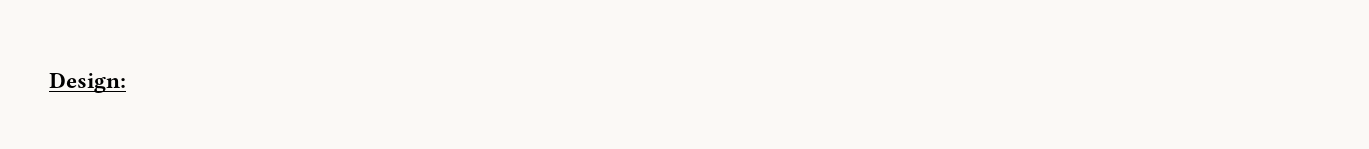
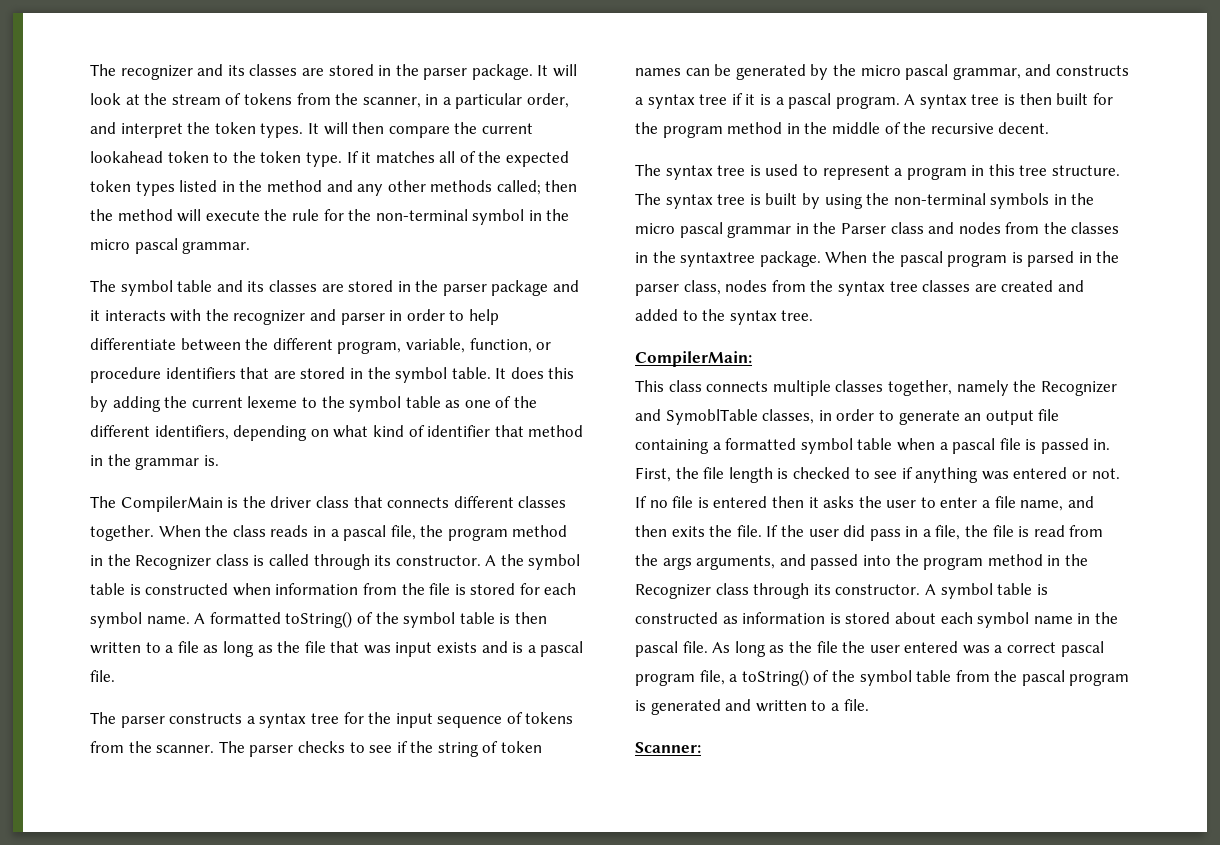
[49,72,126,93] Design: -> [90,64,578,80] [90,93,570,109] [90,122,533,138] [90,151,570,167] [90,180,578,196] [90,209,570,225] [90,238,251,254] [90,280,580,296] [90,309,499,325] [90,338,552,354] [90,367,575,383] [90,396,538,412] [90,425,584,441] [90,454,219,470] [90,496,567,512] [90,525,568,541] [90,554,581,570] [90,583,577,596] [90,611,547,628] [90,641,584,657] [90,670,115,682] [90,712,574,728] [90,741,543,757] [635,64,1129,80] [635,93,1113,109] [635,122,1050,138] [635,164,1121,180] [635,193,1095,209] [635,222,1120,238] [635,251,1120,267] [635,280,1084,296] [635,309,814,325] [635,351,752,367] [635,380,1117,396] [635,409,1060,425] [635,438,1111,454] [635,467,1120,483] [635,496,1094,511] [635,525,1104,541] [635,554,1088,570] [635,583,1048,599] [635,612,1118,628] [635,641,1104,657] [635,669,1130,686] [635,699,869,715] [635,742,701,753] The recognizer and its classes are stored in the parser package. It will look at the stream of tokens from the scanner, in a particular order, and interpret the token types. It will then compare the current lookahead token to the token type. If it matches all of the expected token types listed in the method and any other methods called; then the method will execute the rule for the non-terminal symbol in the micro pascal grammar. // The symbol table and its classes are stored in the parser package and it interacts with the recognizer and parser in order to help differentiate between the different program, variable, function, or procedure identifiers that are stored in the symbol table. It does this by adding the current lexeme to the symbol table as one of the different identifiers, depending on what kind of identifier that method in the grammar is. // The CompilerMain is the driver class that connects different classes together. When the class reads in a pascal file, the program method in the Recognizer class is called through its constructor. A the symbol table is constructed when information from the file is stored for each symbol name. A formatted toString() of the symbol table is then written to a file as long as the file that was input exists and is a pascal file. // The parser constructs a syntax tree for the input sequence of tokens from the scanner. The parser checks to see if the string of token names can be generated by the micro pascal grammar, and constructs a syntax tree if it is a pascal program. A syntax tree is then built for the program method in the middle of the recursive decent. // The syntax tree is used to represent a program in this tree structure. The syntax tree is built by using the non-terminal symbols in the micro pascal grammar in the Parser class and nodes from the classes in the syntaxtree package. When the pascal program is parsed in the parser class, nodes from the syntax tree classes are created and added to the syntax tree. // CompilerMain: // This class connects multiple classes together, namely the Recognizer and SymoblTable classes, in order to generate an output file containing a formatted symbol table when a pascal file is passed in. First, the file length is checked to see if anything was entered or not. If no file is entered then it asks the user to enter a file name, and then exits the file. If the user did pass in a file, the file is read from the args arguments, and passed into the program method in the Recognizer class through its constructor. A symbol table is constructed as information is stored about each symbol name in the pascal file. As long as the file the user entered was a correct pascal program file, a toString() of the symbol table from the pascal program is generated and written to a file. // Scanner:

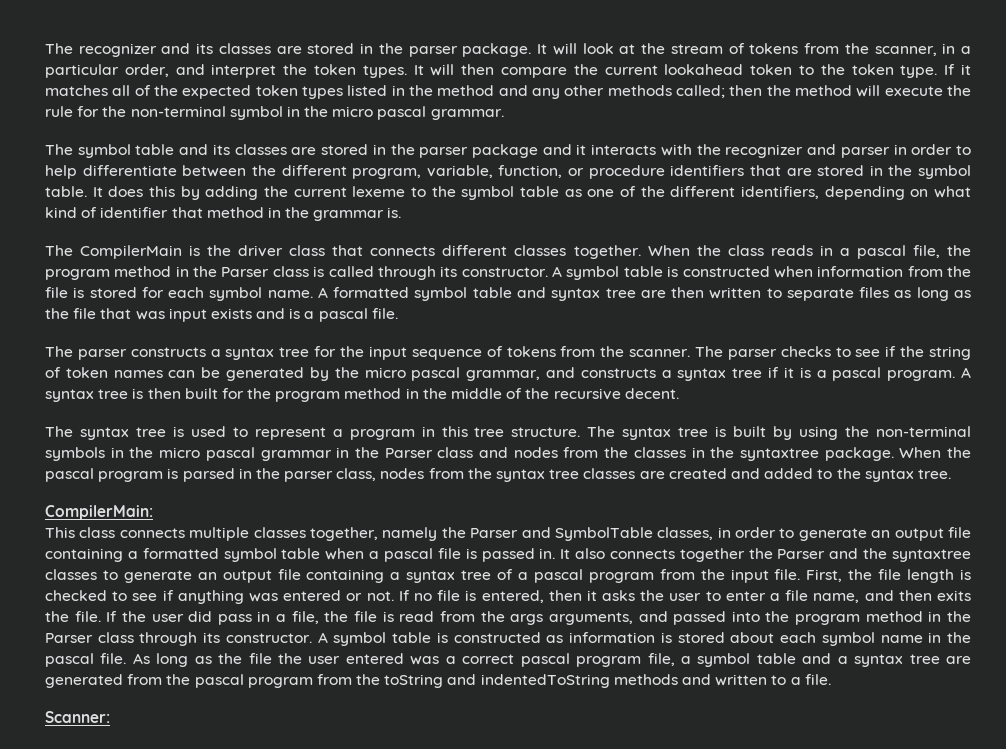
[135,555,212,570] Recognizer -> [221,267,270,277] Parser
[500,554,524,566] the -> (563, 271) none
[285,611,511,628] toString() of the symbol table is -> [414,287,666,301] symbol table and syntax tree are
[165,641,199,653] a file -> [786,287,890,301] separate files
[1040,381,1117,396] [635,409,758,425] Recognizer and SymoblTable -> [470,527,653,541] Parser and SymbolTable
(1111, 444) none -> [560,548,972,562] [45,569,801,583] It also connects together the Parser and the syntaxtree classes to generate an output file containing a syntax tree of a pascal program from the input file.
[713,496,768,508] entered -> [481,590,544,603] entered,
[635,584,711,599] Recognizer -> [45,633,93,643] Parser
[741,669,1130,686] [635,699,721,715] toString() of the symbol table from the pascal program is generated -> [697,653,971,667] [45,674,678,688] symbol table and a syntax tree are generated from the pascal program from the toString and indentedToString methods

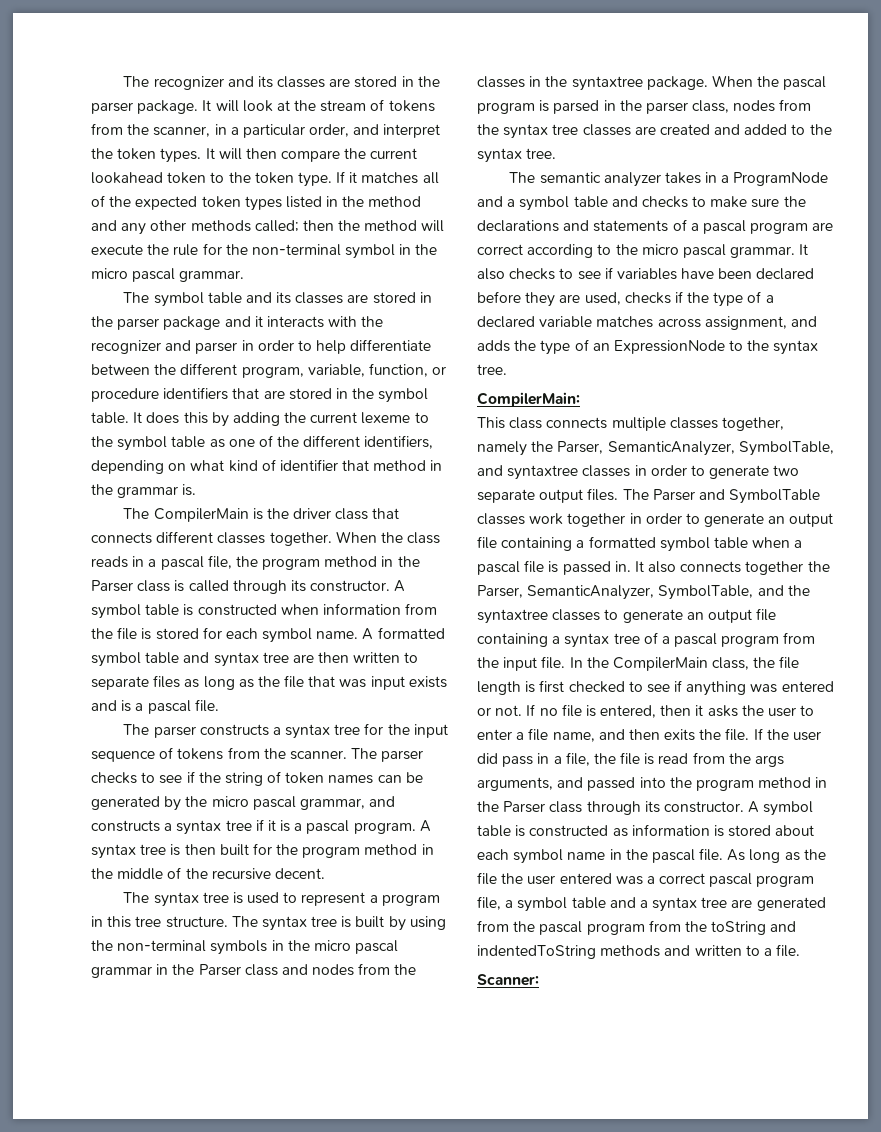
(951, 474) none -> [509,172,829,187] [477,196,806,211] [477,219,834,234] [477,244,809,258] [477,267,815,280] [477,291,774,307] [477,316,817,330] [477,339,819,355] [477,364,507,375] // The semantic analyzer takes in a ProgramNode and a symbol table and checks to make sure the declarations and statements of a pascal program are correct according to the micro pascal grammar. It also checks to see if variables have been declared before they are used, checks if the type of a declared variable matches across assignment, and adds the type of an ExpressionNode to the syntax tree.
[470,527,714,541] Parser and SymbolTable classes, -> [557,441,834,456] [477,465,800,480] [477,488,821,504] [477,513,626,527] Parser, SemanticAnalyzer, SymbolTable, and syntaxtree classes in order to generate two separate output files. The Parser and SymbolTable classes work together
[777,549,826,559] Parser -> [477,585,754,600] Parser, SemanticAnalyzer, SymbolTable,
[806,569,843,582] First, -> [569,657,750,671] In the CompilerMain class,
(971, 574) none -> [539,680,565,693] first

